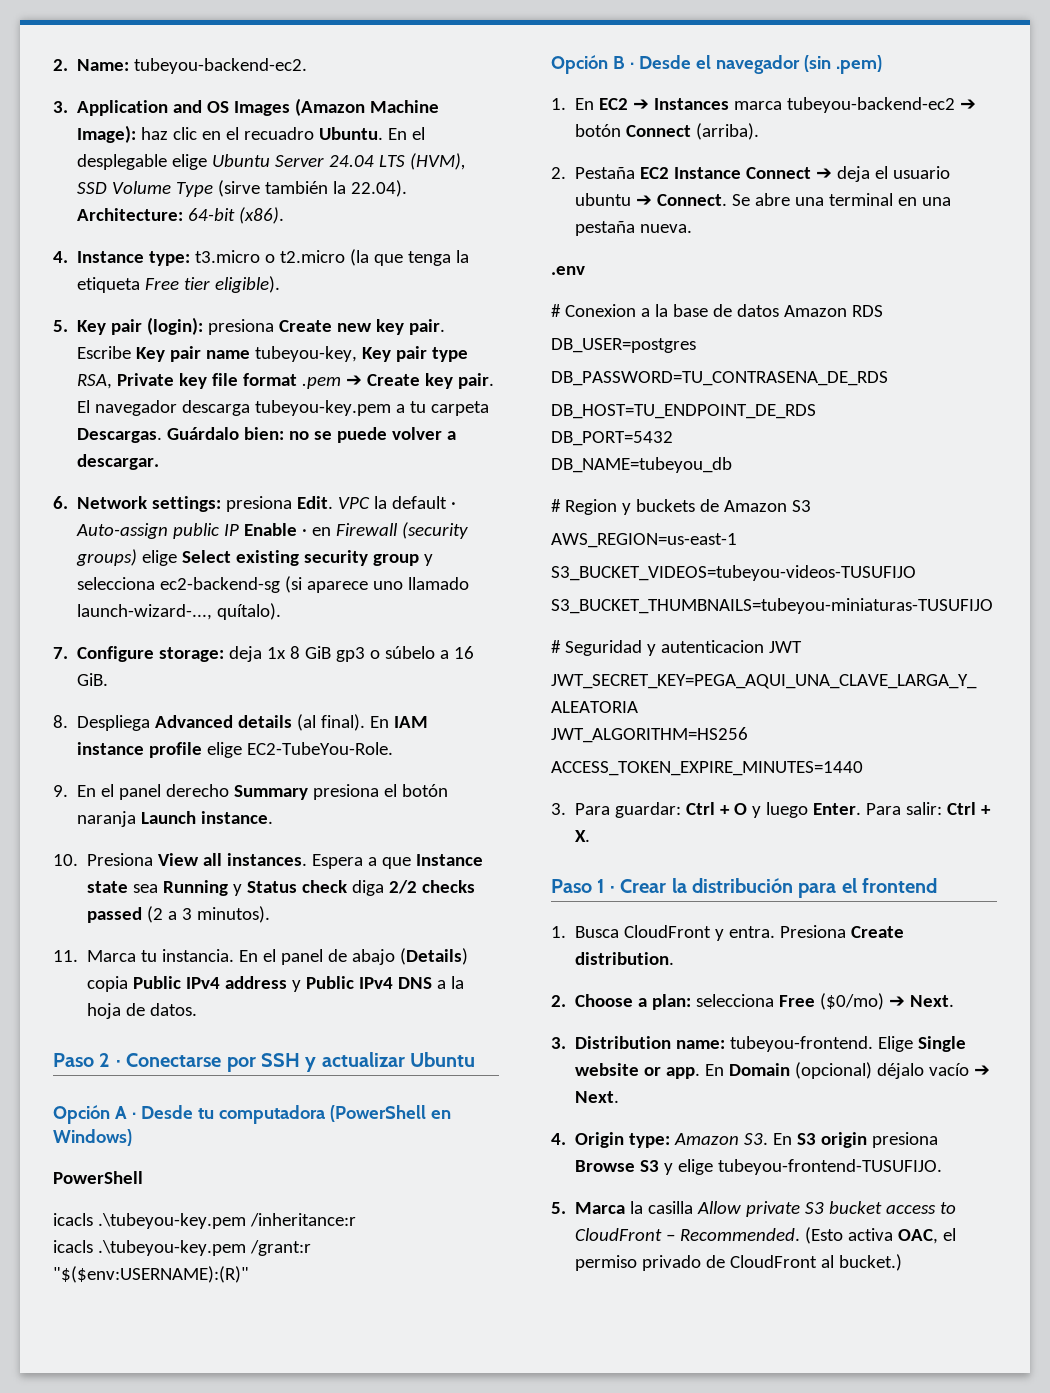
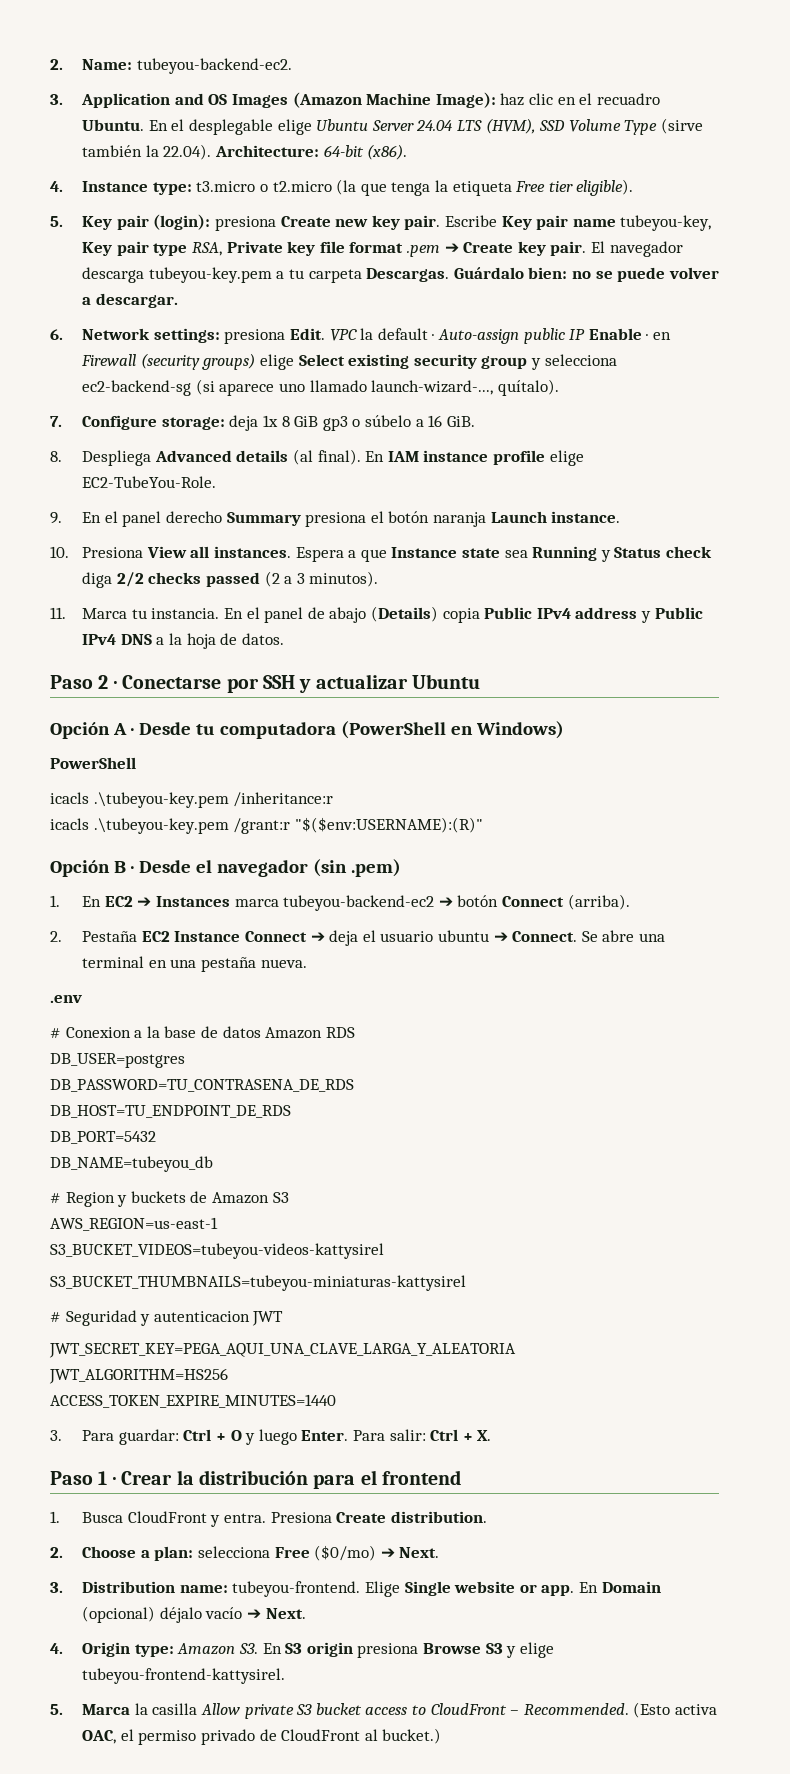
[551,565,916,581] [551,598,993,614] S3_BUCKET_VIDEOS=tubeyou-videos-TUSUFIJO // S3_BUCKET_THUMBNAILS=tubeyou-miniaturas-TUSUFIJO -> [50,1243,384,1259] [50,1275,466,1291] S3_BUCKET_VIDEOS=tubeyou-videos-kattysirel // S3_BUCKET_THUMBNAILS=tubeyou-miniaturas-kattysirel
[718,1159,943,1175] tubeyou-frontend-TUSUFIJO. -> [82,1668,286,1684] tubeyou-frontend-kattysirel.

